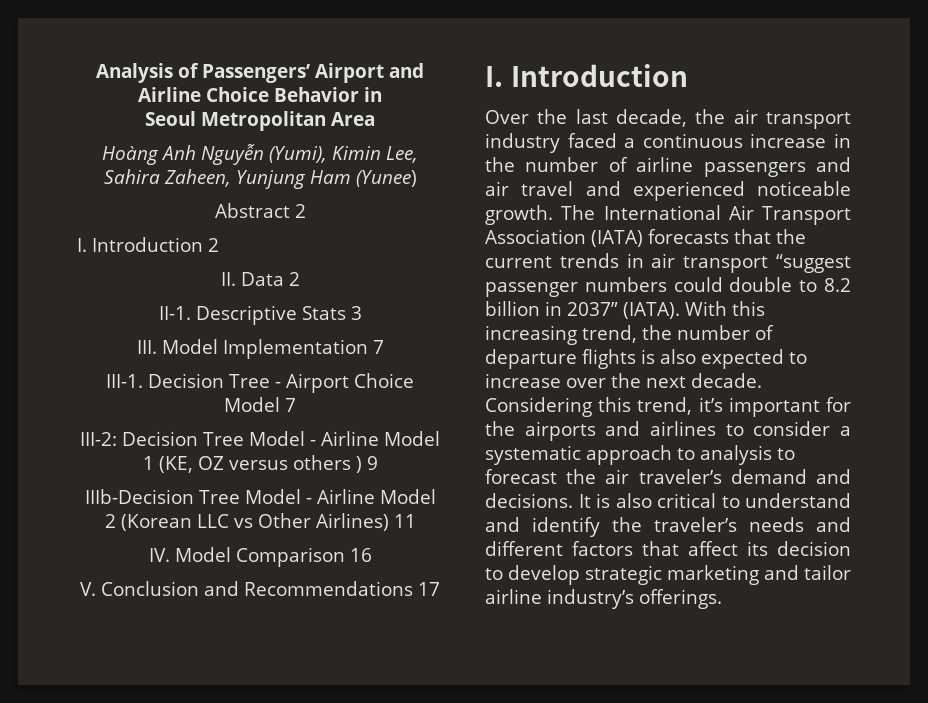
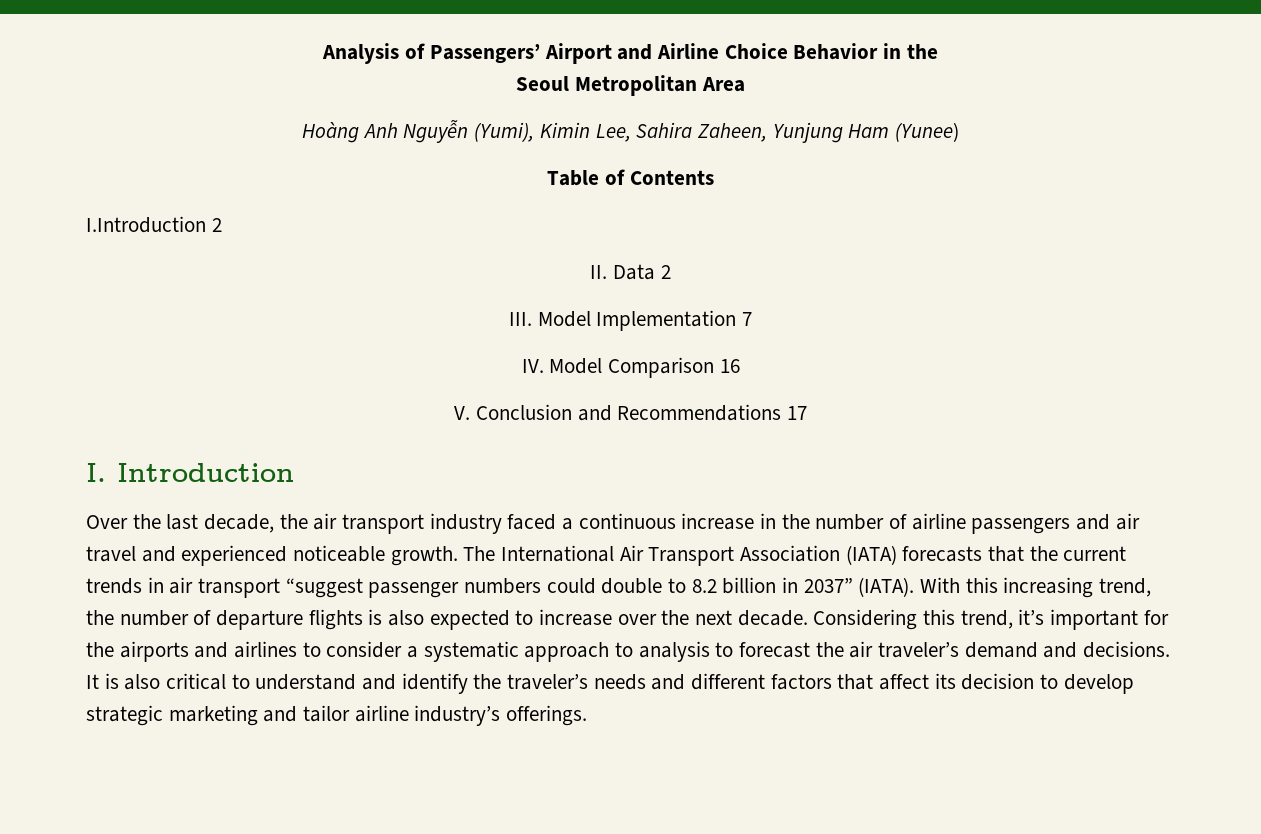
(382, 94) none -> [906,44,938,59] the
[214,203,306,218] [77,237,203,252] Abstract 2 // I. Introduction -> [547,169,714,186] [86,216,206,233] Table of Contents // I.Introduction
[158,305,362,325] // II-1. Descriptive Stats 3 -> (671, 272) none
[106,373,414,393] [224,397,296,412] [80,431,440,446] [142,455,378,473] [84,489,436,504] [104,513,416,531] // III-1. Decision Tree - Airport Choice Model 7 // III-2: Decision Tree Model - Airline Model 1 (KE, OZ versus others ) 9 // IIIb-Decision Tree Model - Airline Model 2 (Korean LLC vs Other Airlines) 11 -> (753, 319) none

